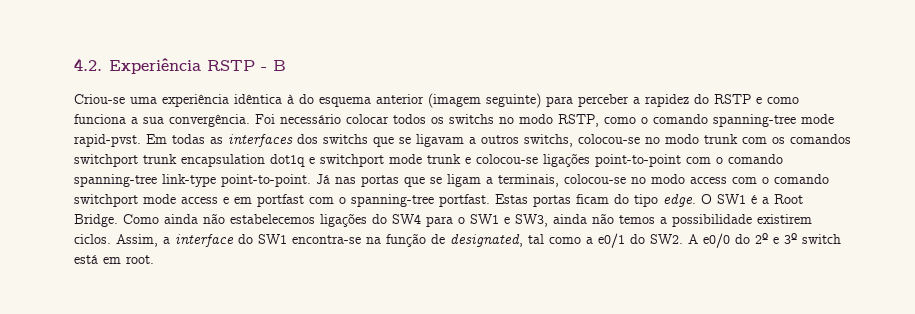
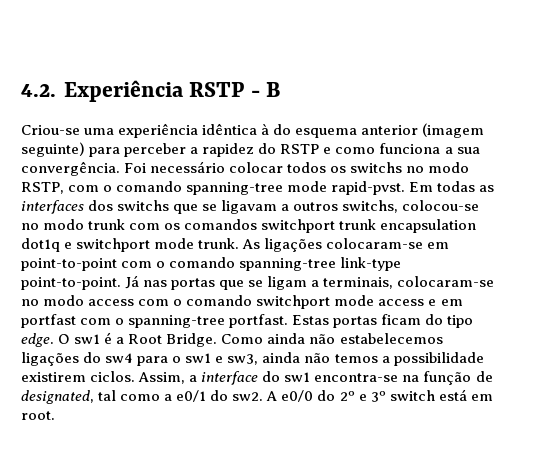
[604,117,636,124] como -> [68,185,100,192] com
[427,153,590,167] trunk e colocou-se ligações -> [198,238,450,252] trunk. As ligações colocaram-se em
[564,174,626,184] colocou-se -> [397,276,495,287] colocaram-se
[717,194,746,204] SW1 -> [74,334,101,344] sw1
[392,214,421,224] SW4 -> [105,353,134,363] sw4
[470,214,548,227] SW1 e SW3, -> [185,353,259,365] sw1 e sw3,
[258,234,287,244] SW1 -> [284,372,311,382] sw1
[650,234,683,244] SW2. -> [232,392,264,401] sw2.

